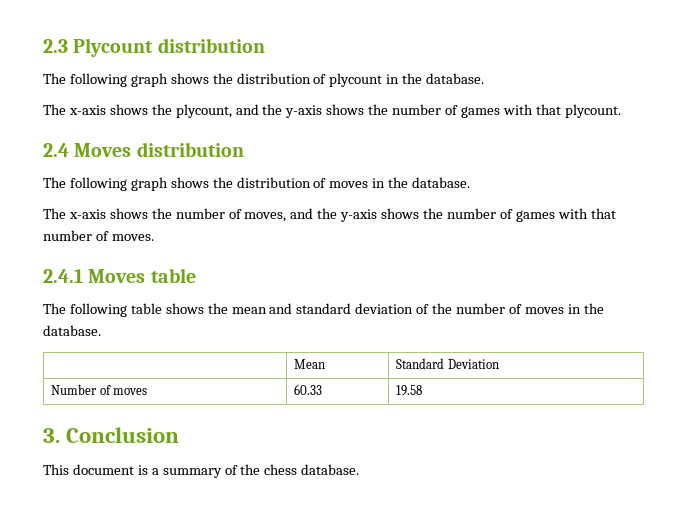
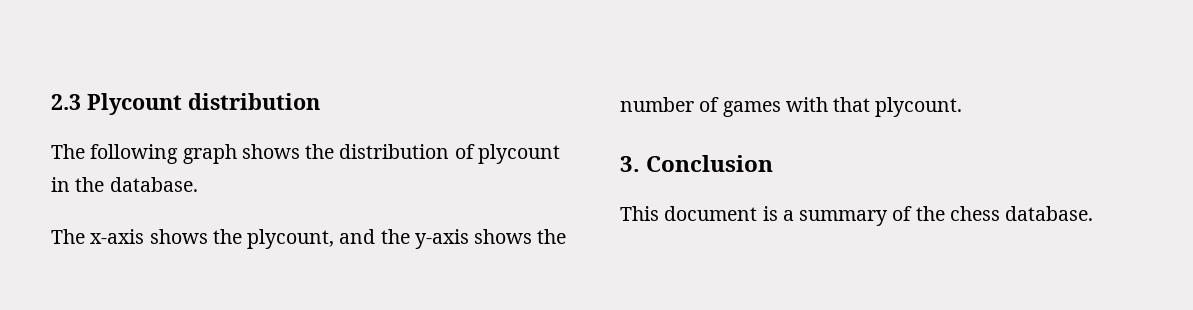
[43,142,244,157] [43,177,471,191] [43,208,616,222] [43,230,154,241] [43,268,196,283] [43,303,604,317] [43,325,101,336] [294,359,326,369] [396,358,499,369] [51,384,148,395] [294,384,323,395] [396,385,423,396] // 2.4 Moves distribution // The following graph shows the distribution of moves in the database. // The x-axis shows the number of moves, and the y-axis shows the number of games with that number of moves. // 2.4.1 Moves table // The following table shows the mean and standard deviation of the number of moves in the database. // | Mean | Standard Deviation // Number of moves | 60.33 | 19.58 -> (963, 107) none

